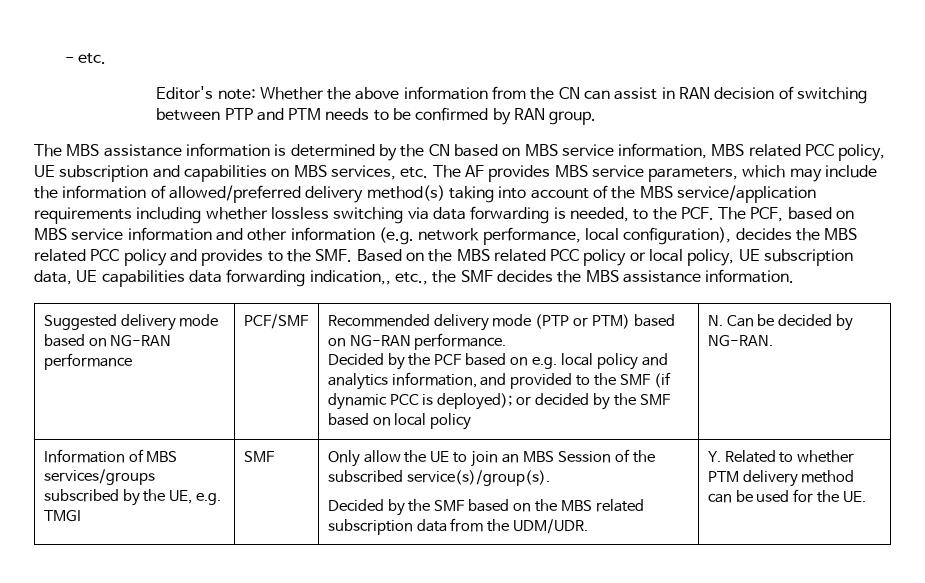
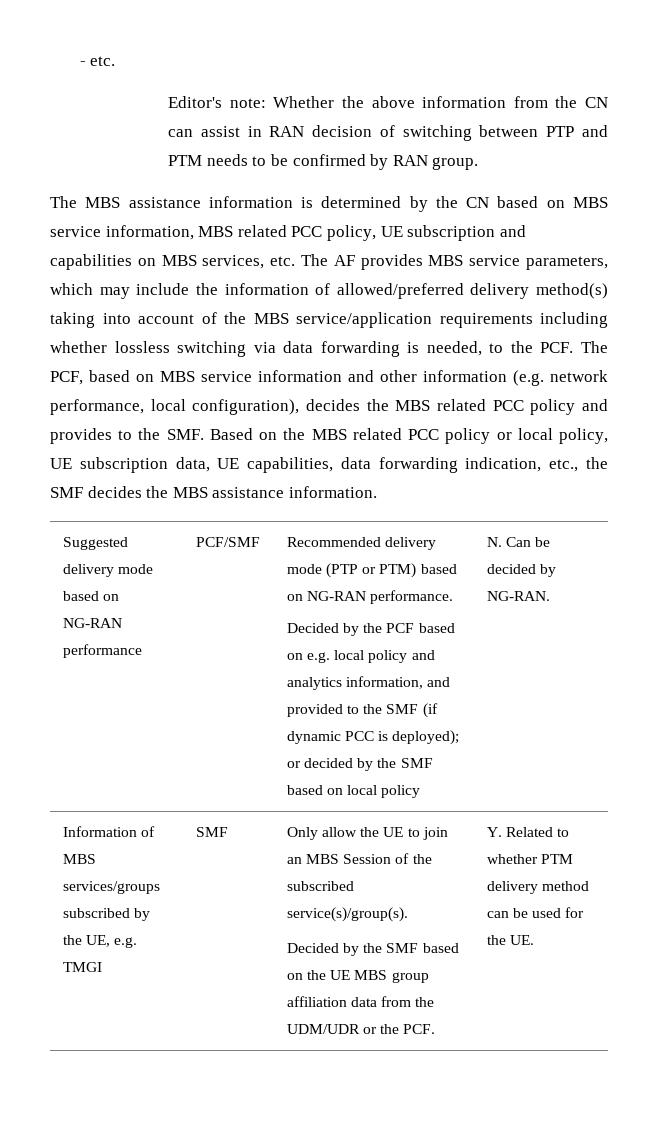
[101,269,391,287] capabilities data forwarding indication,, -> [247,457,542,473] capabilities, data forwarding indication,
[561,499,644,512] [327,518,589,535] MBS related subscription data from the UDM/UDR. -> [330,970,429,983] [286,996,435,1007] [286,1024,436,1034] UE MBS group affiliation data from the UDM/UDR or the PCF.

